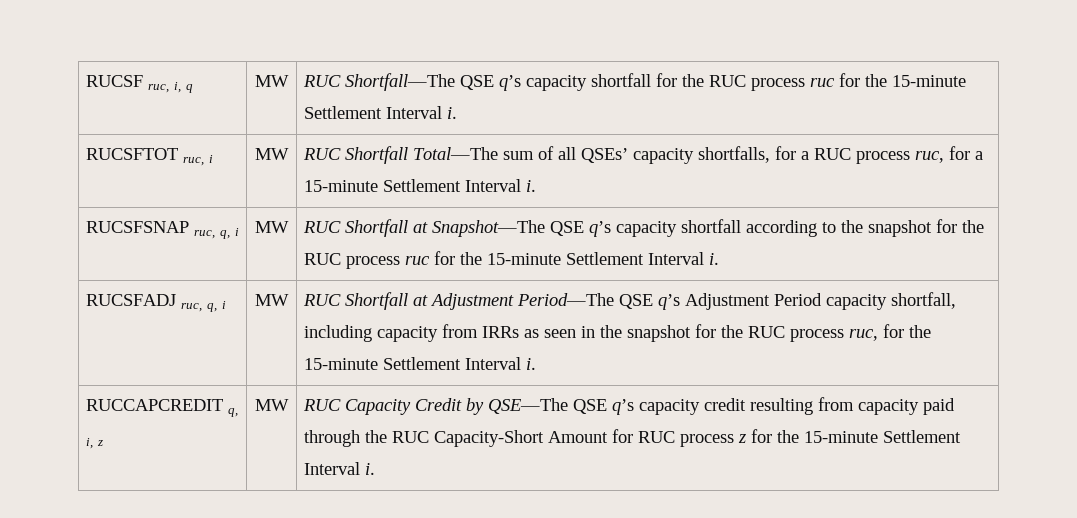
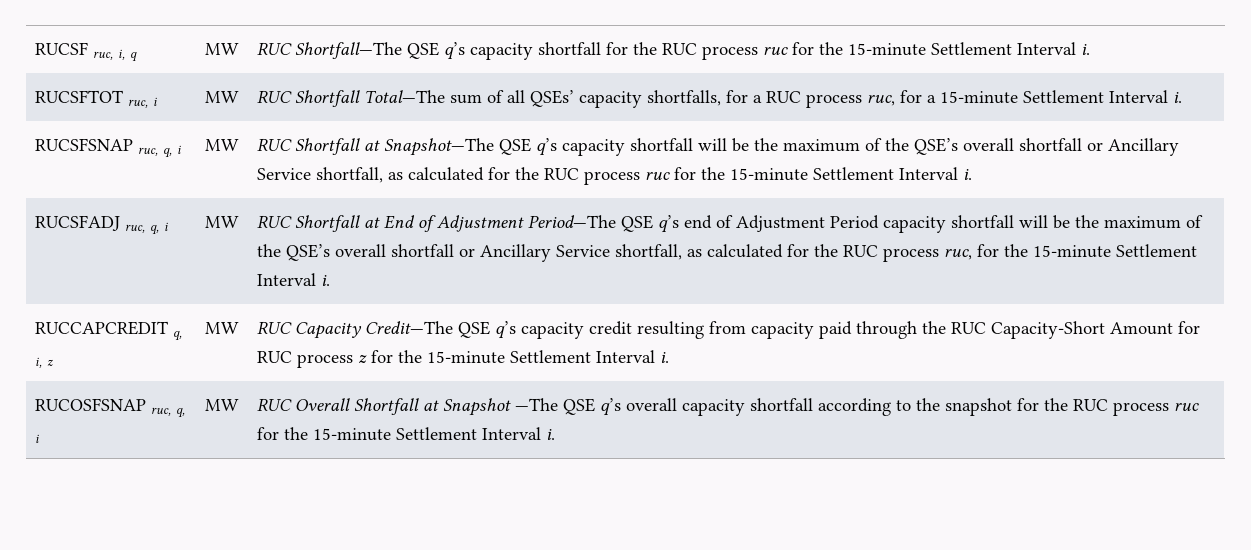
[745,220,932,237] according to the snapshot -> [698,138,1180,156] [257,167,485,183] will be the maximum of the QSE’s overall shortfall or Ancillary Service shortfall, as calculated
(428, 300) none -> [384,215,437,232] End of
(680, 302) none -> [684,215,734,229] end of
[890,292,956,309] [303,324,691,342] shortfall, including capacity from IRRs as seen in the snapshot -> [951,215,1204,229] [257,244,784,262] shortfall will be the maximum of the QSE’s overall shortfall or Ancillary Service shortfall, as calculated
[414,398,568,415] Credit by QSE—The -> [365,321,454,334] Credit—The
(375, 469) none -> [35,398,186,418] [35,434,40,443] [205,399,239,411] [257,398,1200,416] [257,427,556,441] // RUCOSFSNAP ruc, q, i | MW | RUC Overall Shortfall at Snapshot —The QSE q’s overall capacity shortfall according to the snapshot for the RUC process ruc for the 15-minute Settlement Interval i.

